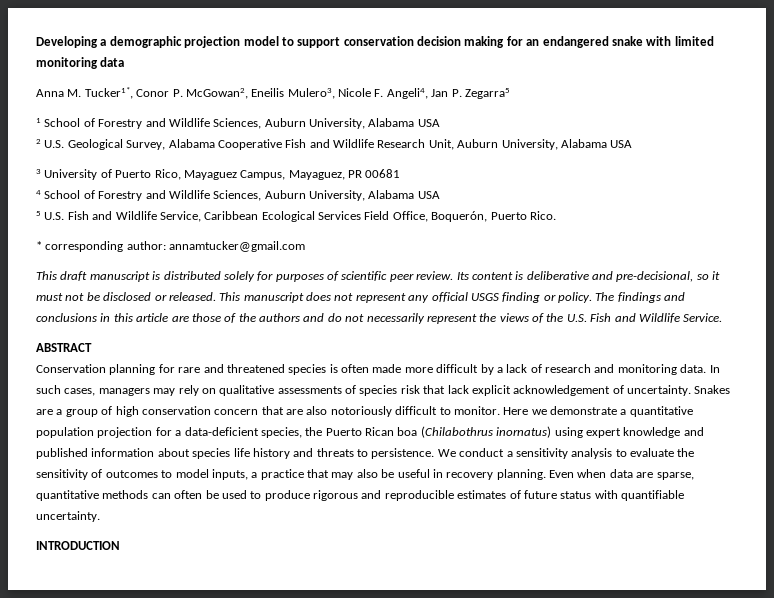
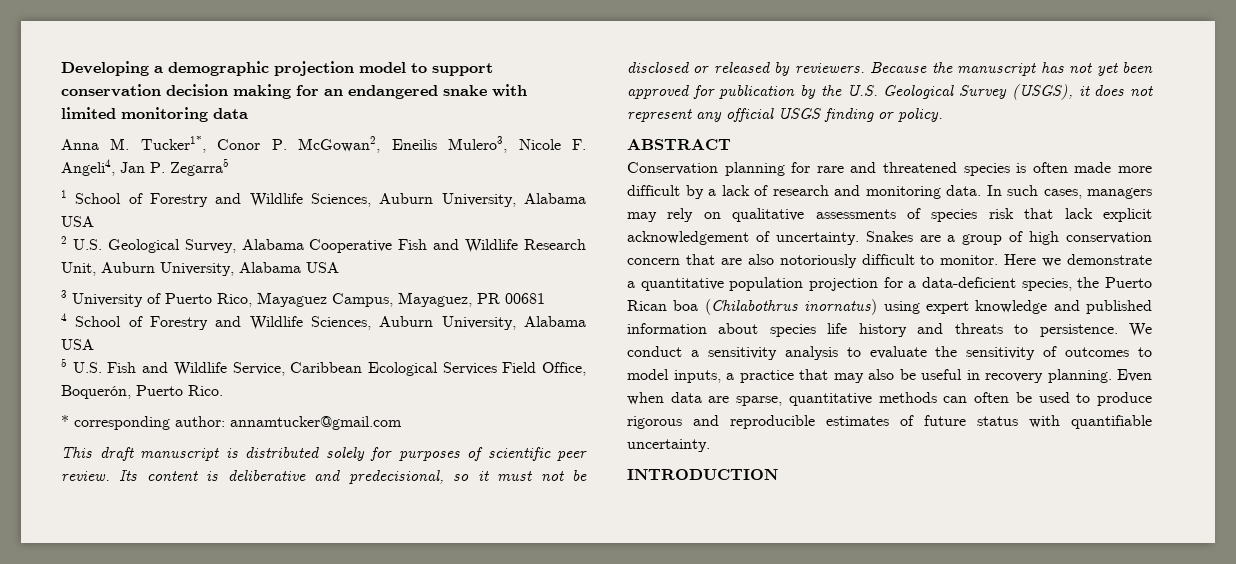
[616,271,694,282] pre-decisional, -> [348,470,444,484] predecisional,
[168,292,304,303] released. This manuscript -> [713,62,1153,76] [627,84,1090,100] released by reviewers. Because the manuscript has not yet been approved for publication by the U.S. Geological Survey (USGS), it
[595,292,686,303] [36,313,723,324] The findings and conclusions in this article are those of the authors and do not necessarily represent the views of the U.S. Fish and Wildlife Service. -> (943, 115) none

